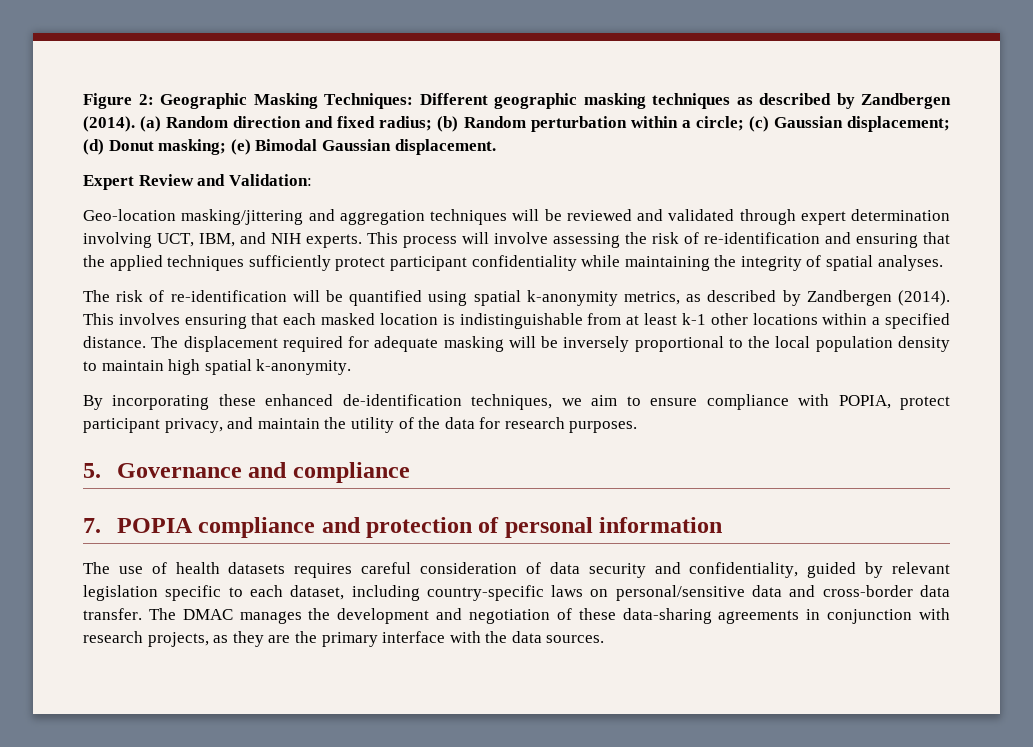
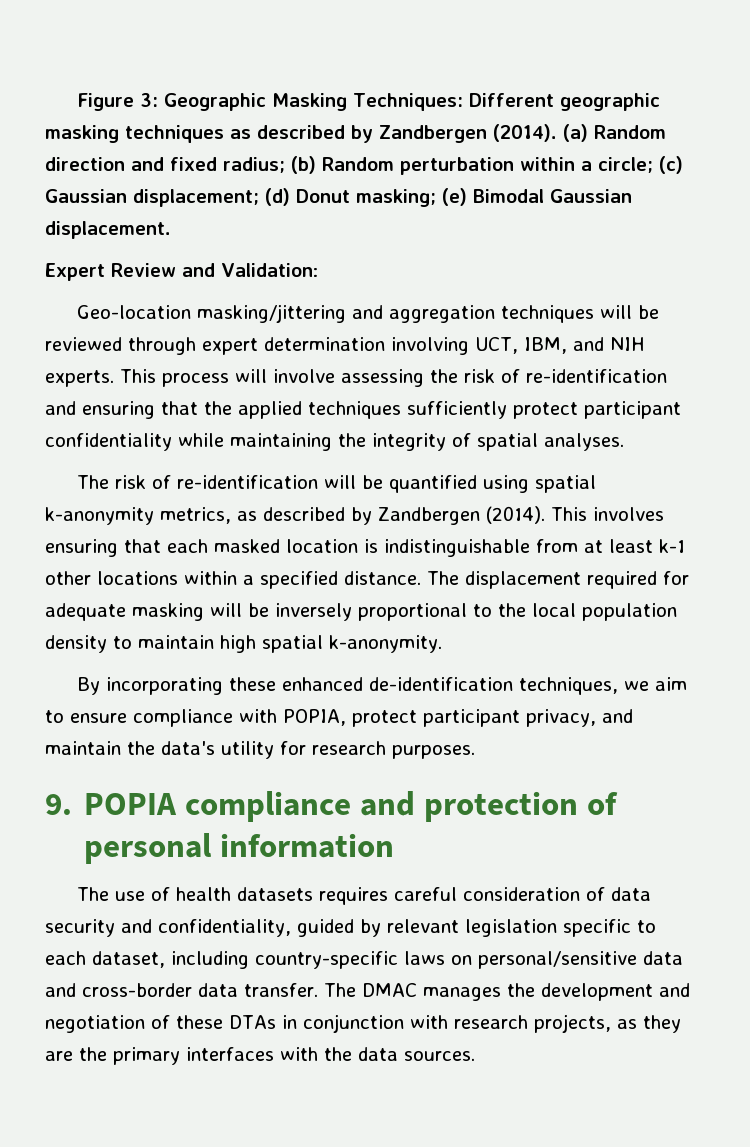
[138,94,154,105] 2: -> [139,93,158,107] 3:
[637,209,735,221] and validated -> (122, 344) none
[350,417,475,433] utility of the data -> [161,741,274,759] data's utility
[83,462,410,483] [83,518,101,533] 5. Governance and compliance // 7. -> [45,794,72,815] 9.
[622,608,800,624] data-sharing agreements -> [229,1015,276,1029] DTAs
[382,631,446,643] interface -> [186,1047,274,1061] interfaces

